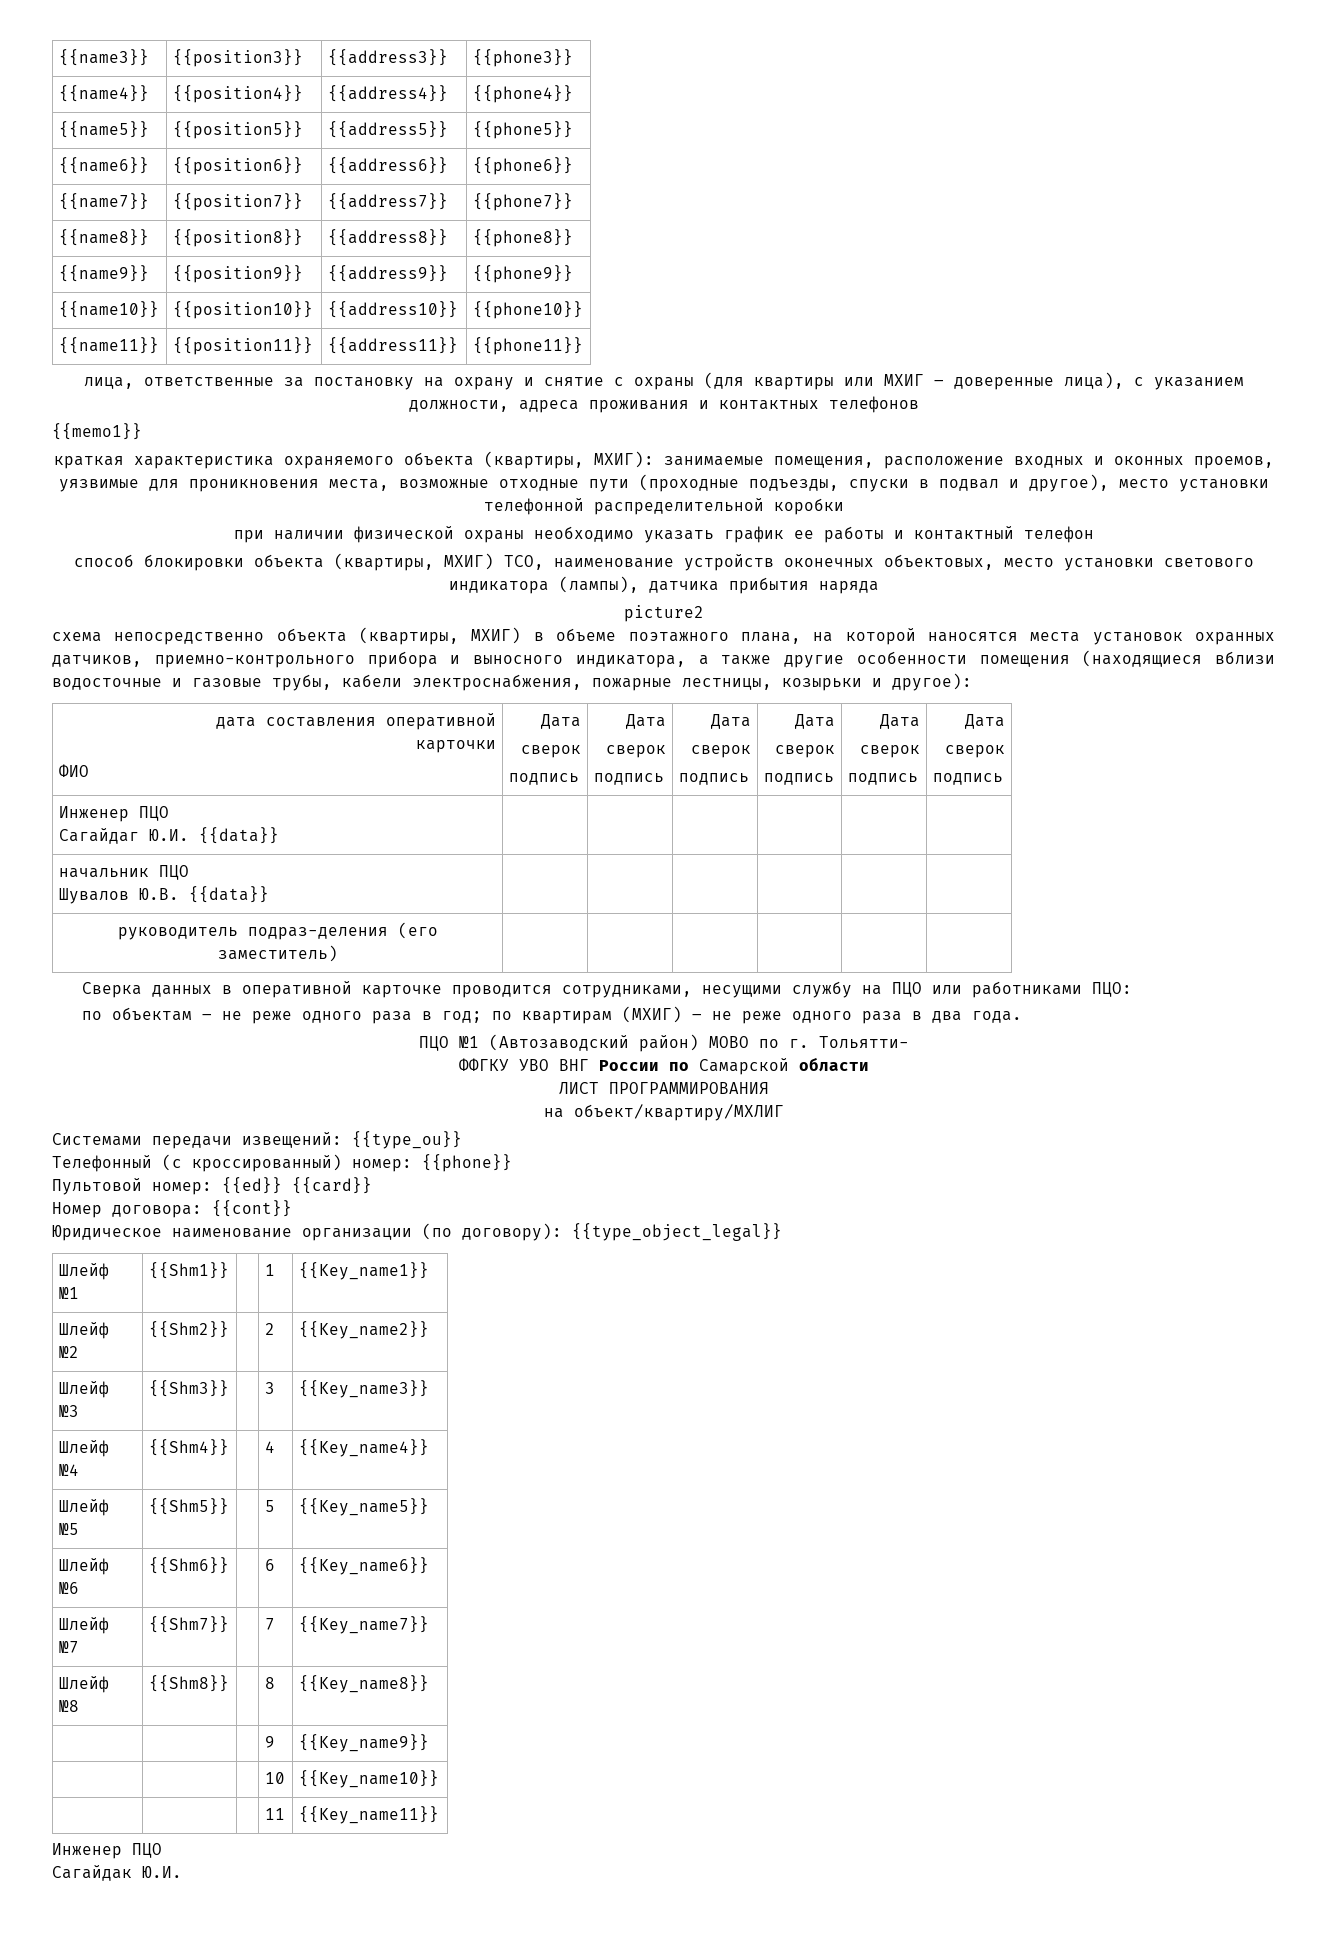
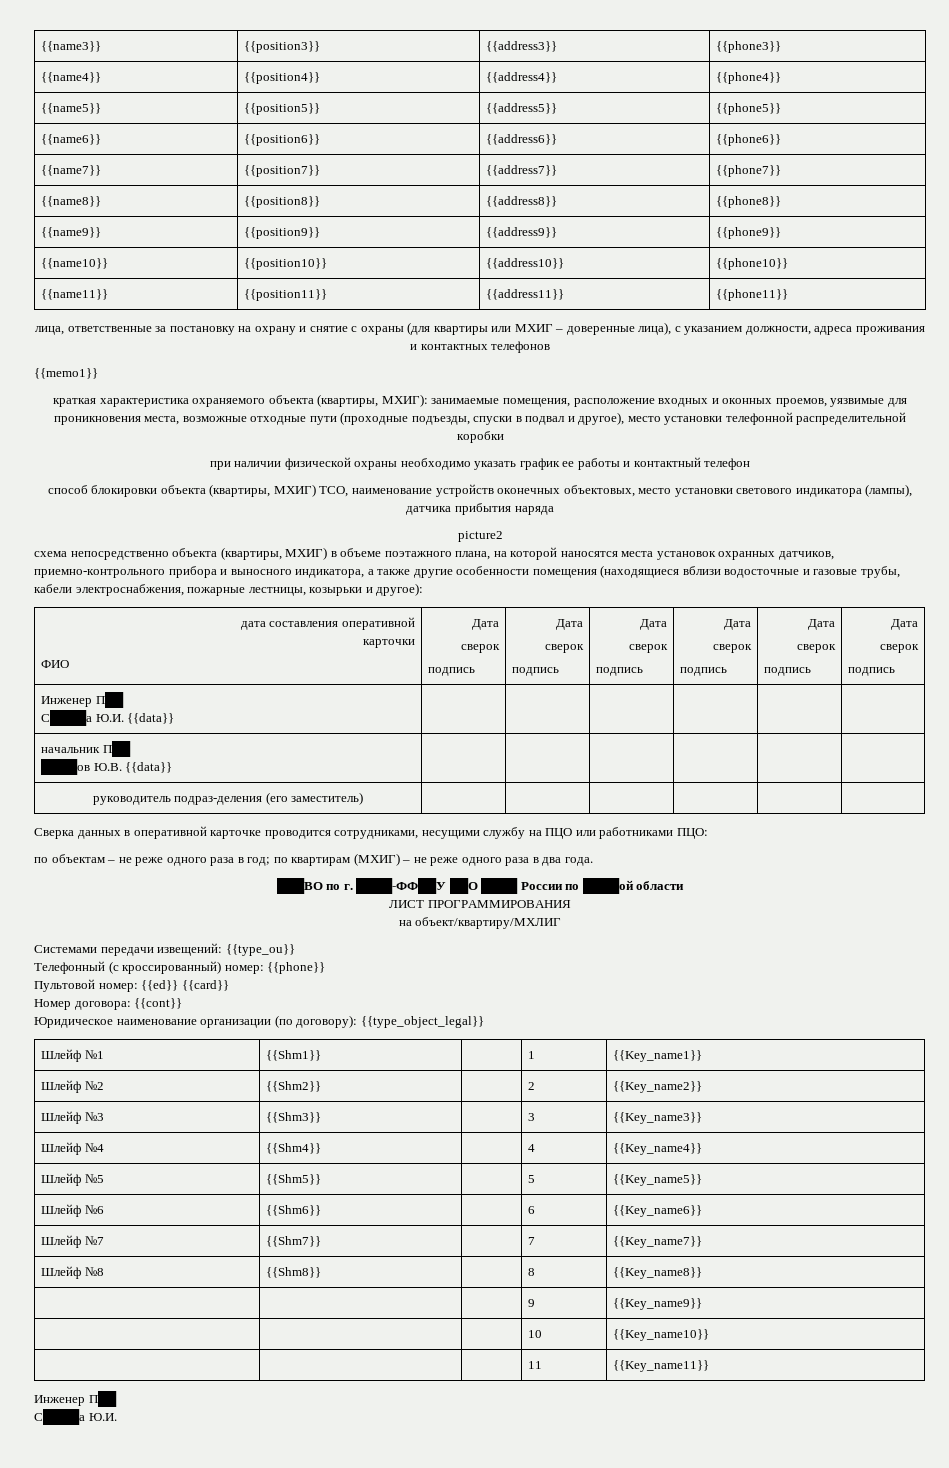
[138,806,169,821] [58,828,139,844] ПЦО // Сагайдаг -> [95,692,124,708] [41,710,93,726] П██ // С████а
[158,865,189,880] [58,888,129,904] ПЦО // Шувалов -> [102,741,131,757] [41,759,91,775] П██ // ████ов
[418,1034,909,1052] [458,1058,589,1071] ПЦО №1 (Автозаводский район) МОВО по г. Тольятти- // ФФГКУ УВО ВНГ -> [276,878,519,894] ███ВО по г. ████-ФФ██У ██О ████
[698,1058,789,1075] Самарской -> [582,878,634,894] ████ой
[132,1843,162,1858] [52,1865,132,1881] ПЦО // Сагайдак -> [88,1391,117,1407] [34,1409,85,1425] П██ // С████а

